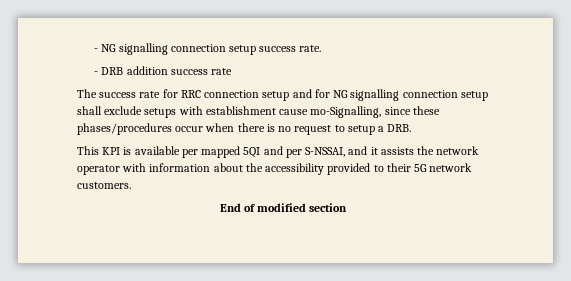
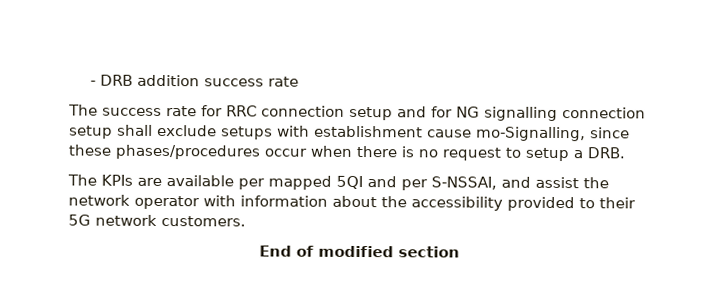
[94,43,322,55] [94,71,99,75] - NG signalling connection setup success rate. // - -> [89,80,96,86] -
[77,146,132,155] This KPI is -> [67,174,162,186] The KPIs are
[370,147,414,155] it assists -> [535,176,579,189] assist

